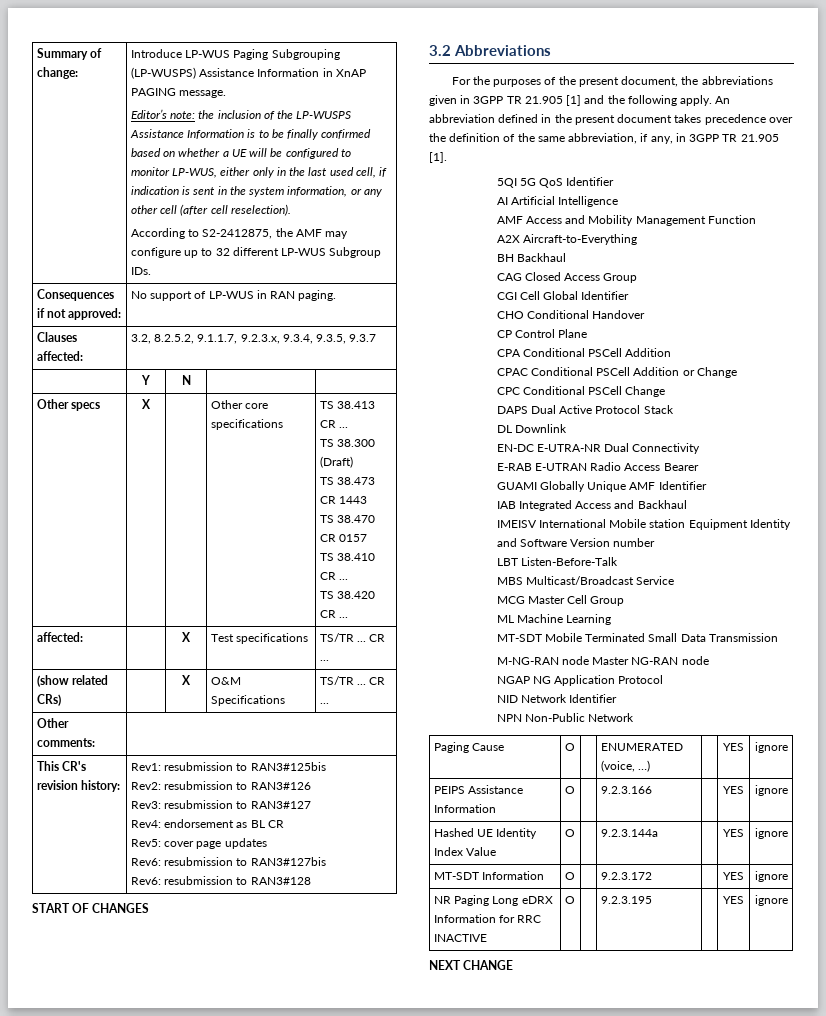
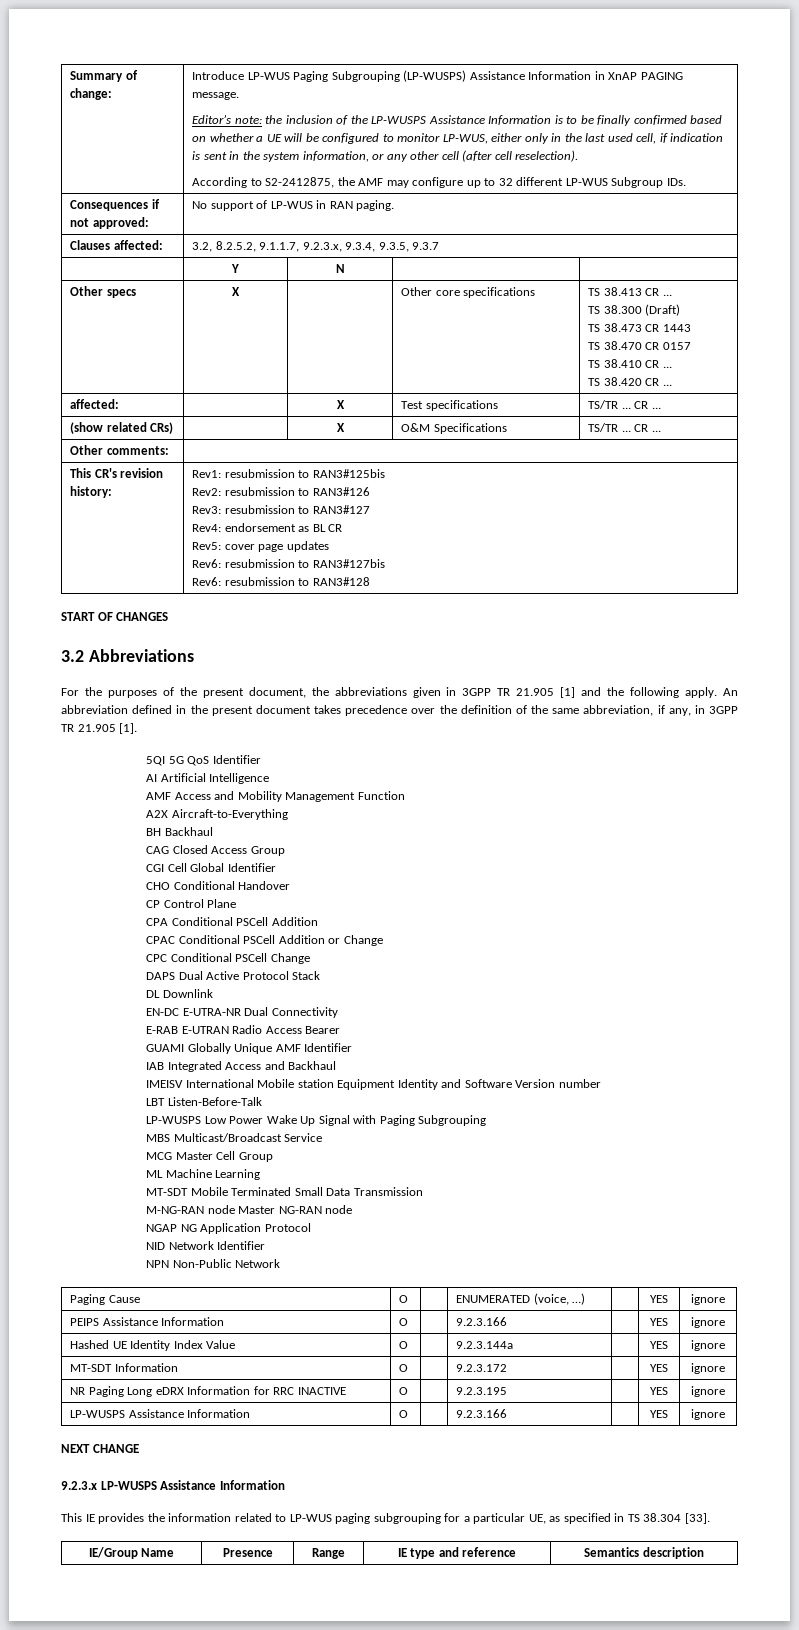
(618, 561) none -> [146,1115,487,1126] // LP-WUSPS Low Power Wake Up Signal with Paging Subgrouping
[429,960,514,970] // NEXT CHANGE -> [70,1409,251,1418] [399,1410,409,1418] [456,1409,508,1418] [650,1410,668,1418] [691,1409,725,1420] [61,1444,139,1453] [61,1480,285,1490] [61,1513,710,1524] [88,1547,175,1559] [222,1548,273,1557] [312,1548,345,1559] [397,1547,517,1559] [584,1547,704,1559] // LP-WUSPS Assistance Information | O | | 9.2.3.166 | | YES | ignore // NEXT CHANGE // 9.2.3.x LP-WUSPS Assistance Information // This IE provides the information related to LP-WUS paging subgrouping for a particular UE, as specified in TS 38.304 [33]. // IE/Group Name | Presence | Range | IE type and reference | Semantics description

